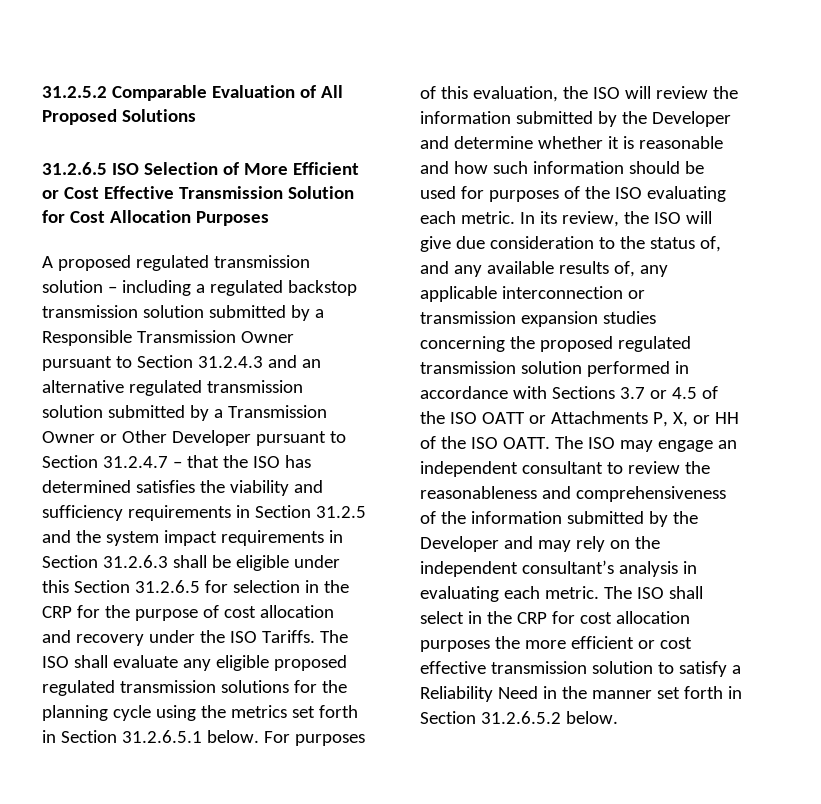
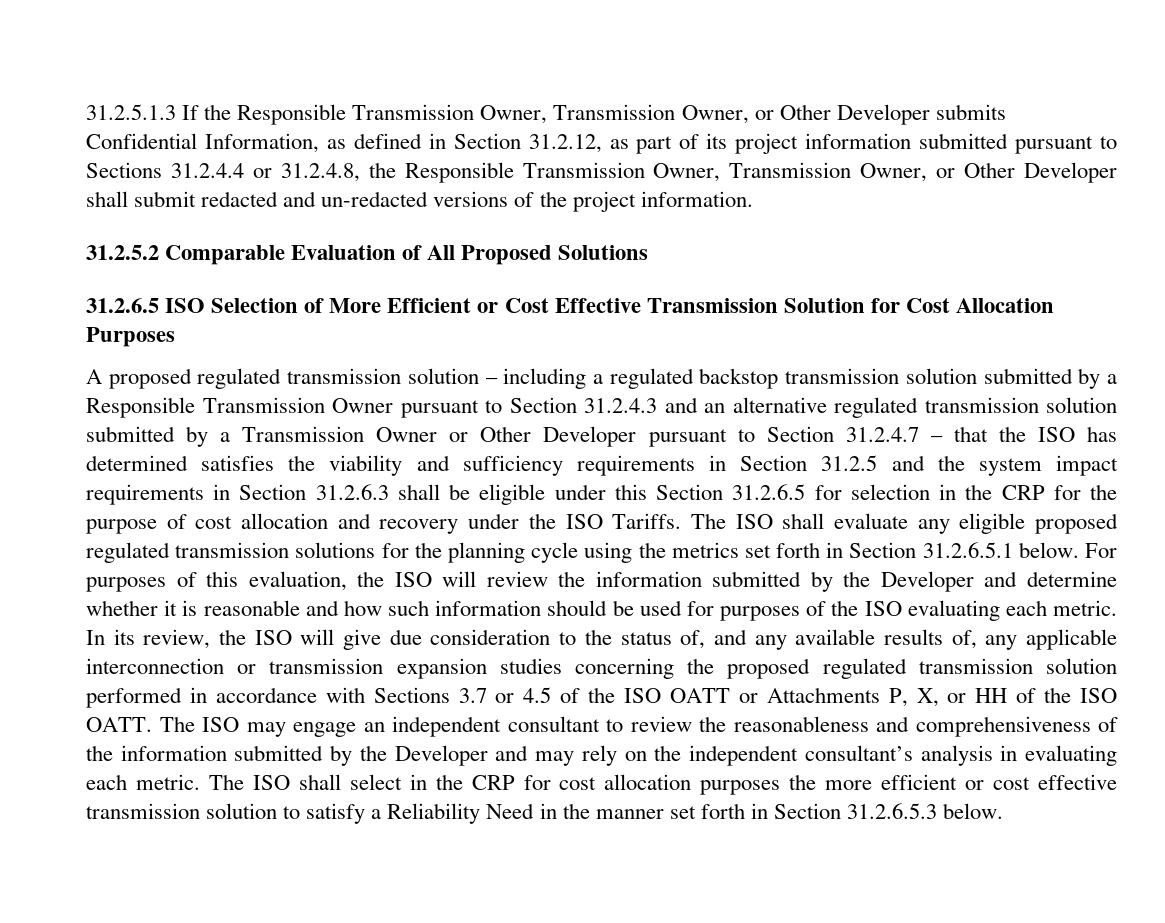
(42, 92) none -> [86,104,1006,125] [86,133,1117,154] [86,162,1117,183] [86,191,753,212] 31.2.5.1.3 If the Responsible Transmission Owner, Transmission Owner, or Other Developer submits Confidential Information, as defined in Section 31.2.12, as part of its project information submitted pursuant to Sections 31.2.4.4 or 31.2.4.8, the Responsible Transmission Owner, Transmission Owner, or Other Developer shall submit redacted and un-redacted versions of the project information. //
[480,711,561,724] 31.2.6.5.2 -> [847,803,938,819] 31.2.6.5.3

